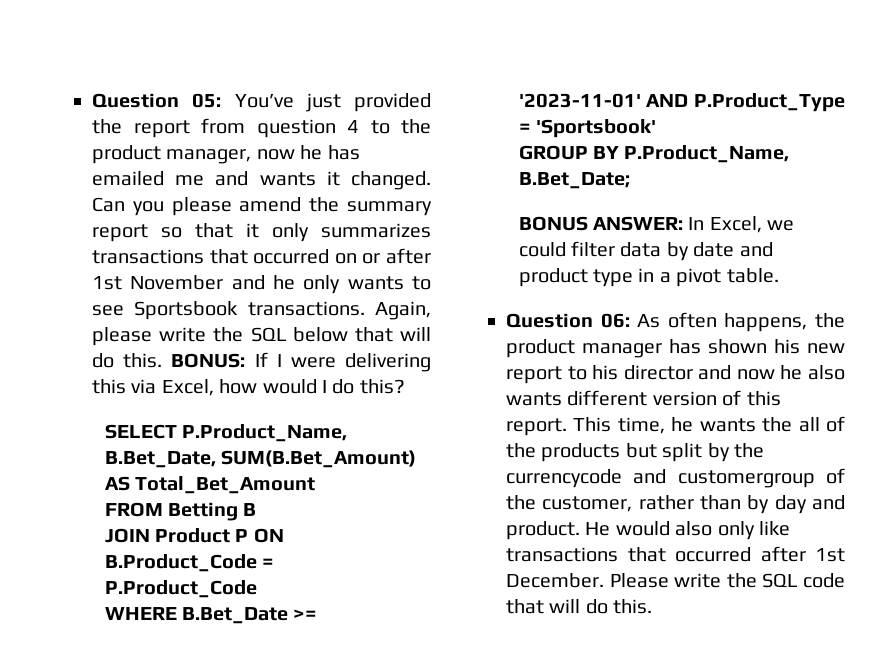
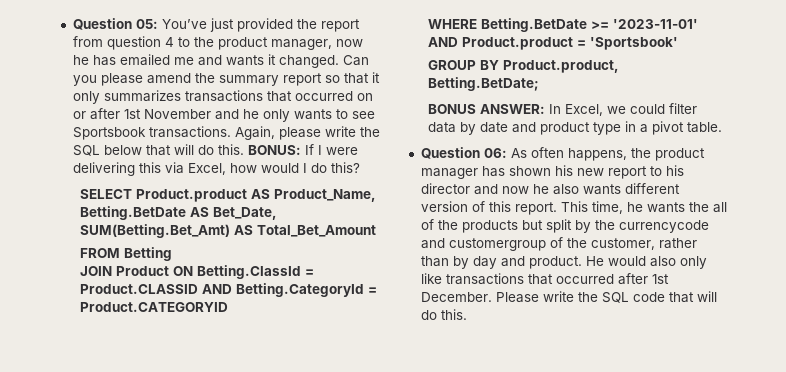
[181,424,347,442] [104,450,416,468] P.Product_Name, B.Bet_Date, SUM(B.Bet_Amount) -> [135,189,376,202] [79,206,277,220] [79,224,230,238] Product.product AS Product_Name, Betting.BetDate AS Bet_Date, SUM(Betting.Bet_Amt)
[243,503,257,516] B -> (172, 254) none
[235,528,284,543] [104,554,274,572] [104,580,257,598] P ON B.Product_Code = P.Product_Code -> [172,265,314,279] [79,283,377,297] [79,302,228,312] ON Betting.ClassId = Product.CLASSID AND Betting.CategoryId = Product.CATEGORYID
[181,607,288,624] B.Bet_Date -> [480,18,587,32] Betting.BetDate
[694,93,845,112] P.Product_Type -> [461,37,573,50] Product.product
[624,145,790,163] [518,172,630,189] P.Product_Name, B.Bet_Date; -> [502,60,619,73] [427,77,539,91] Product.product, Betting.BetDate;

